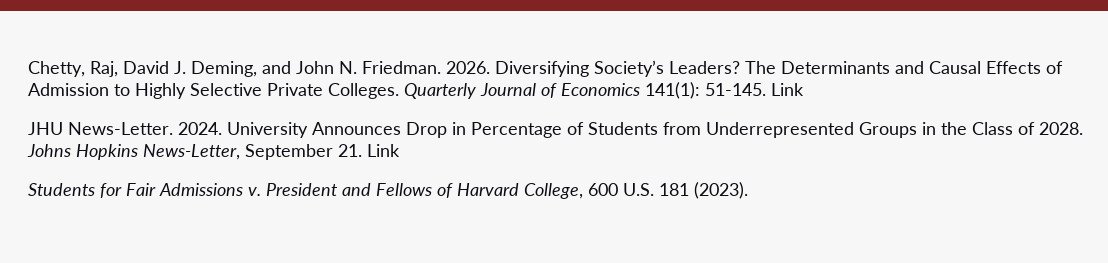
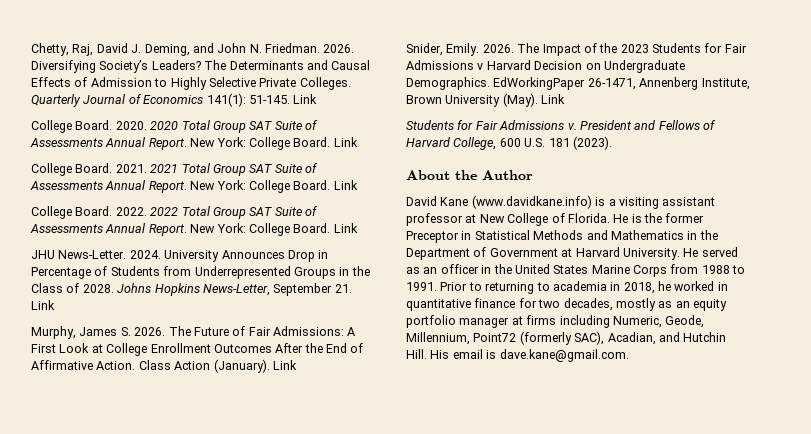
(804, 89) none -> [31,120,318,133] [30,137,358,150] [31,163,318,176] [30,180,358,193] [31,206,318,219] [30,223,358,236] // College Board. 2020. 2020 Total Group SAT Suite of Assessments Annual Report. New York: College Board. Link // College Board. 2021. 2021 Total Group SAT Suite of Assessments Annual Report. New York: College Board. Link // College Board. 2022. 2022 Total Group SAT Suite of Assessments Annual Report. New York: College Board. Link
(400, 150) none -> [31,326,356,339] [31,343,364,356] [31,359,297,373] [406,43,747,56] [406,60,685,73] [406,77,750,90] [406,93,566,107] // Murphy, James S. 2026. The Future of Fair Admissions: A First Look at College Enrollment Outcomes After the End of Affirmative Action. Class Action (January). Link // Snider, Emily. 2026. The Impact of the 2023 Students for Fair Admissions v Harvard Decision on Undergraduate Demographics. EdWorkingPaper 26-1471, Annenberg Institute, Brown University (May). Link
(748, 190) none -> [406,170,533,180] [406,195,716,209] [406,213,705,226] [406,230,718,243] [406,247,738,260] [406,264,746,277] [406,281,728,294] [406,298,727,311] [406,315,705,328] [406,331,727,345] [406,349,629,362] // About the Author // David Kane (www.davidkane.info) is a visiting assistant professor at New College of Florida. He is the former Preceptor in Statistical Methods and Mathematics in the Department of Government at Harvard University. He served as an officer in the United States Marine Corps from 1988 to 1991. Prior to returning to academia in 2018, he worked in quantitative finance for two decades, mostly as an equity portfolio manager at firms including Numeric, Geode, Millennium, Point72 (formerly SAC), Acadian, and Hutchin Hill. His email is dave.kane@gmail.com.

